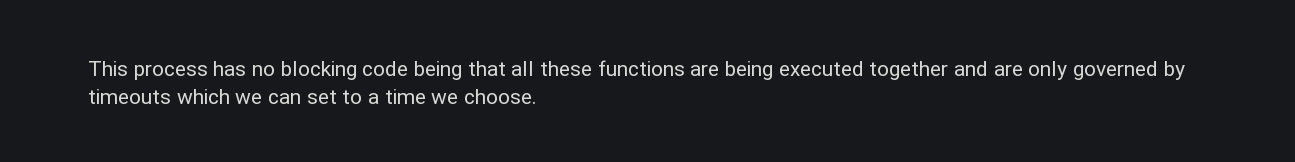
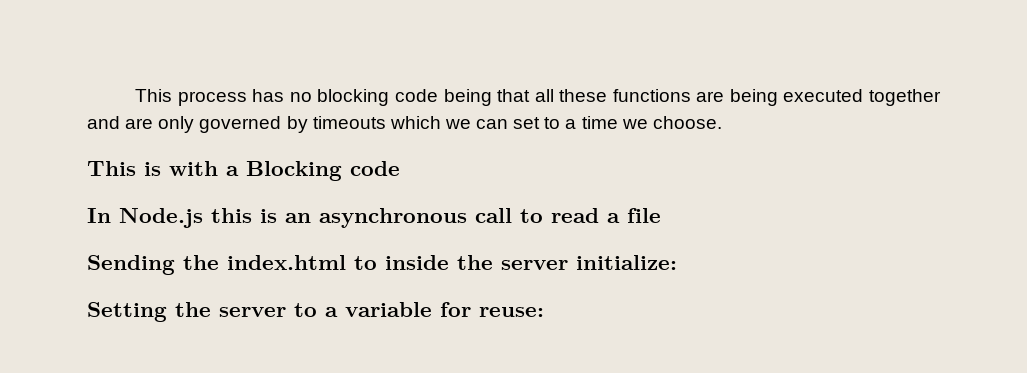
(538, 96) none -> [87,161,400,181] [87,208,661,228] [87,255,677,275] [87,302,544,322] // This is with a Blocking code // In Node.js this is an asynchronous call to read a file // Sending the index.html to inside the server initialize: // Setting the server to a variable for reuse:

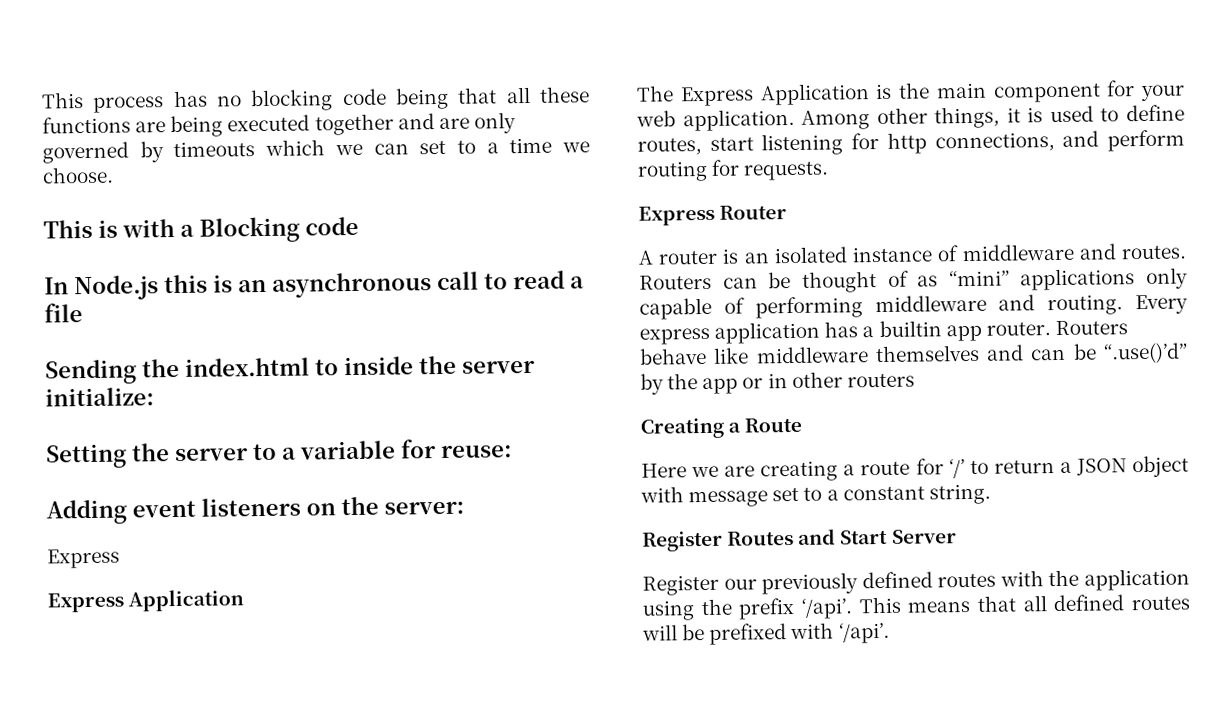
(544, 312) none -> [46,496,464,525] [47,548,120,569] [47,589,245,613] [636,80,1185,107] [636,104,1185,132] [637,129,1185,156] [637,159,830,182] [638,205,788,226] [638,243,1186,265] [639,267,1188,293] [639,294,1188,320] [639,320,1128,345] [639,342,1188,365] [640,371,915,395] [640,417,803,439] [641,455,1189,482] [640,483,991,508] [642,528,957,552] [642,568,1190,596] [642,594,1190,621] [642,622,890,645] // Adding event listeners on the server: // Express // Express Application // The Express Application is the main component for your web application. Among other things, it is used to define routes, start listening for http connections, and perform routing for requests. // Express Router // A router is an isolated instance of middleware and routes. Routers can be thought of as “mini” applications only capable of performing middleware and routing. Every express application has a builtin app router. Routers behave like middleware themselves and can be “.use()’d” by the app or in other routers // Creating a Route // Here we are creating a route for ‘/’ to return a JSON object with message set to a constant string. // Register Routes and Start Server // Register our previously defined routes with the application using the prefix ‘/api’. This means that all defined routes will be prefixed with ‘/api’.

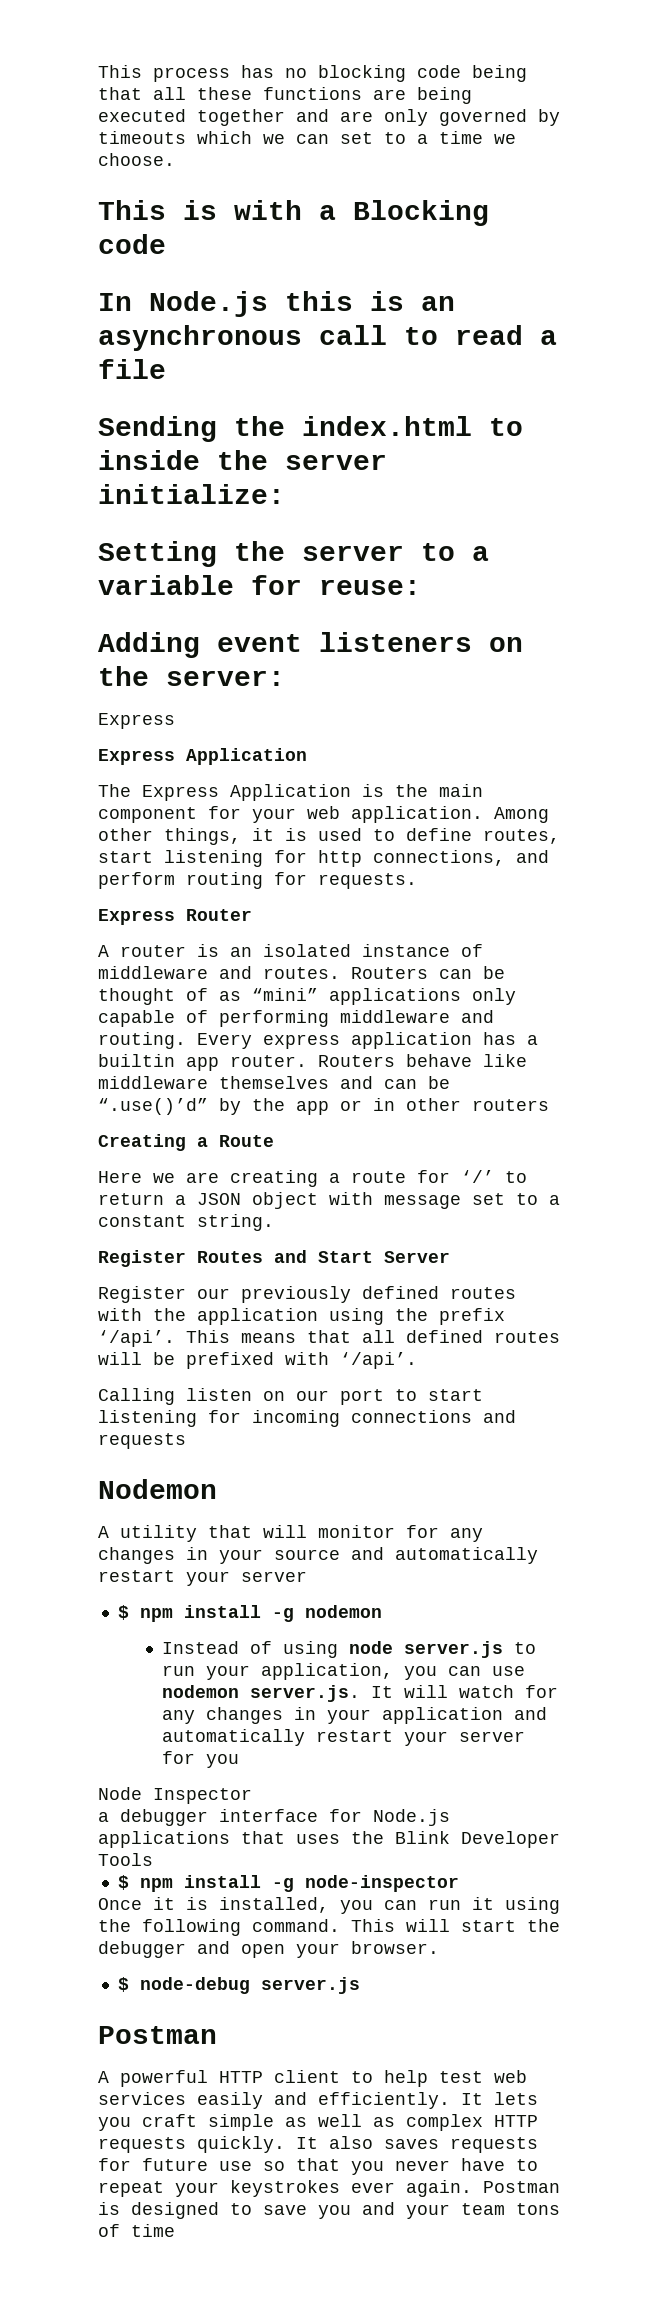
(890, 633) none -> [98,1388,483,1405] [98,1410,516,1427] [98,1433,186,1449] [98,1479,217,1499] [98,1525,483,1542] [98,1547,538,1564] [98,1570,307,1586] [117,1605,382,1622] [161,1641,536,1658] [161,1663,525,1680] [161,1685,558,1702] [161,1707,547,1724] [161,1729,525,1746] [161,1751,239,1768] [98,1787,252,1804] [98,1809,450,1826] [98,1831,560,1848] [98,1853,153,1866] [117,1875,459,1892] [98,1897,560,1914] [98,1919,560,1936] [98,1941,439,1958] [117,1977,360,1994] [98,2026,217,2044] [98,2070,527,2087] [98,2092,538,2109] [98,2114,538,2131] [98,2136,538,2153] [98,2158,538,2175] [98,2180,560,2197] [98,2202,560,2219] [98,2224,175,2237] // Calling listen on our port to start listening for incoming connections and requests // Nodemon // A utility that will monitor for any changes in your source and automatically restart your server // $ npm install -g nodemon // Instead of using node server.js to run your application, you can use nodemon server.js. It will watch for any changes in your application and automatically restart your server for you // Node Inspector // a debugger interface for Node.js applications that uses the Blink Developer Tools // $ npm install -g node-inspector // Once it is installed, you can run it using the following command. This will start the debugger and open your browser. // $ node-debug server.js // Postman // A powerful HTTP client to help test web services easily and efficiently. It lets you craft simple as well as complex HTTP requests quickly. It also saves requests for future use so that you never have to repeat your keystrokes ever again. Postman is designed to save you and your team tons of time

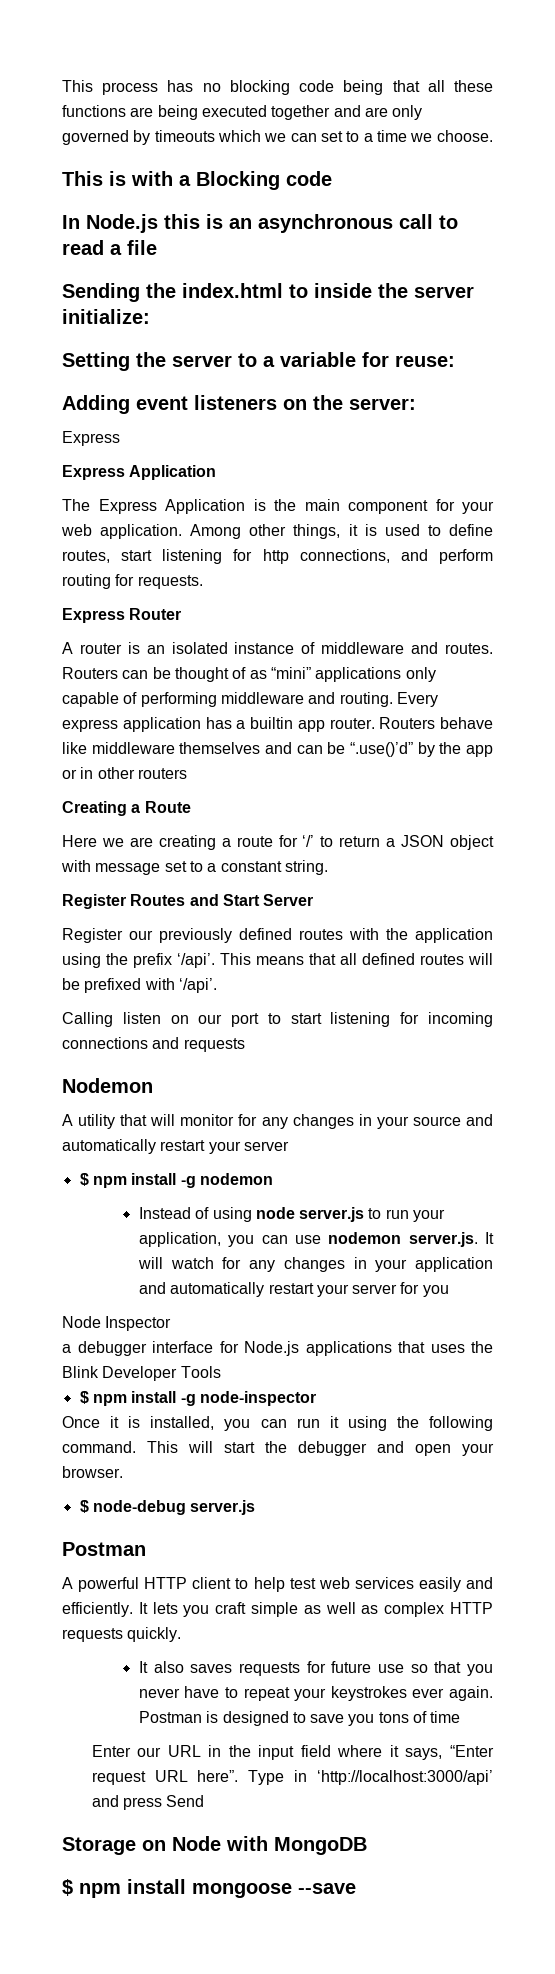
(285, 2144) none -> (182, 1634) //
[362,2202,505,2219] and your team -> (375, 1720) none
(175, 2230) none -> [91,1745,495,1760] [91,1770,493,1785] [91,1795,205,1810] [62,1836,367,1855] [62,1879,356,1898] // Enter our URL in the input field where it says, “Enter request URL here”. Type in ‘http://localhost:3000/api’ and press Send // Storage on Node with MongoDB // $ npm install mongoose --save

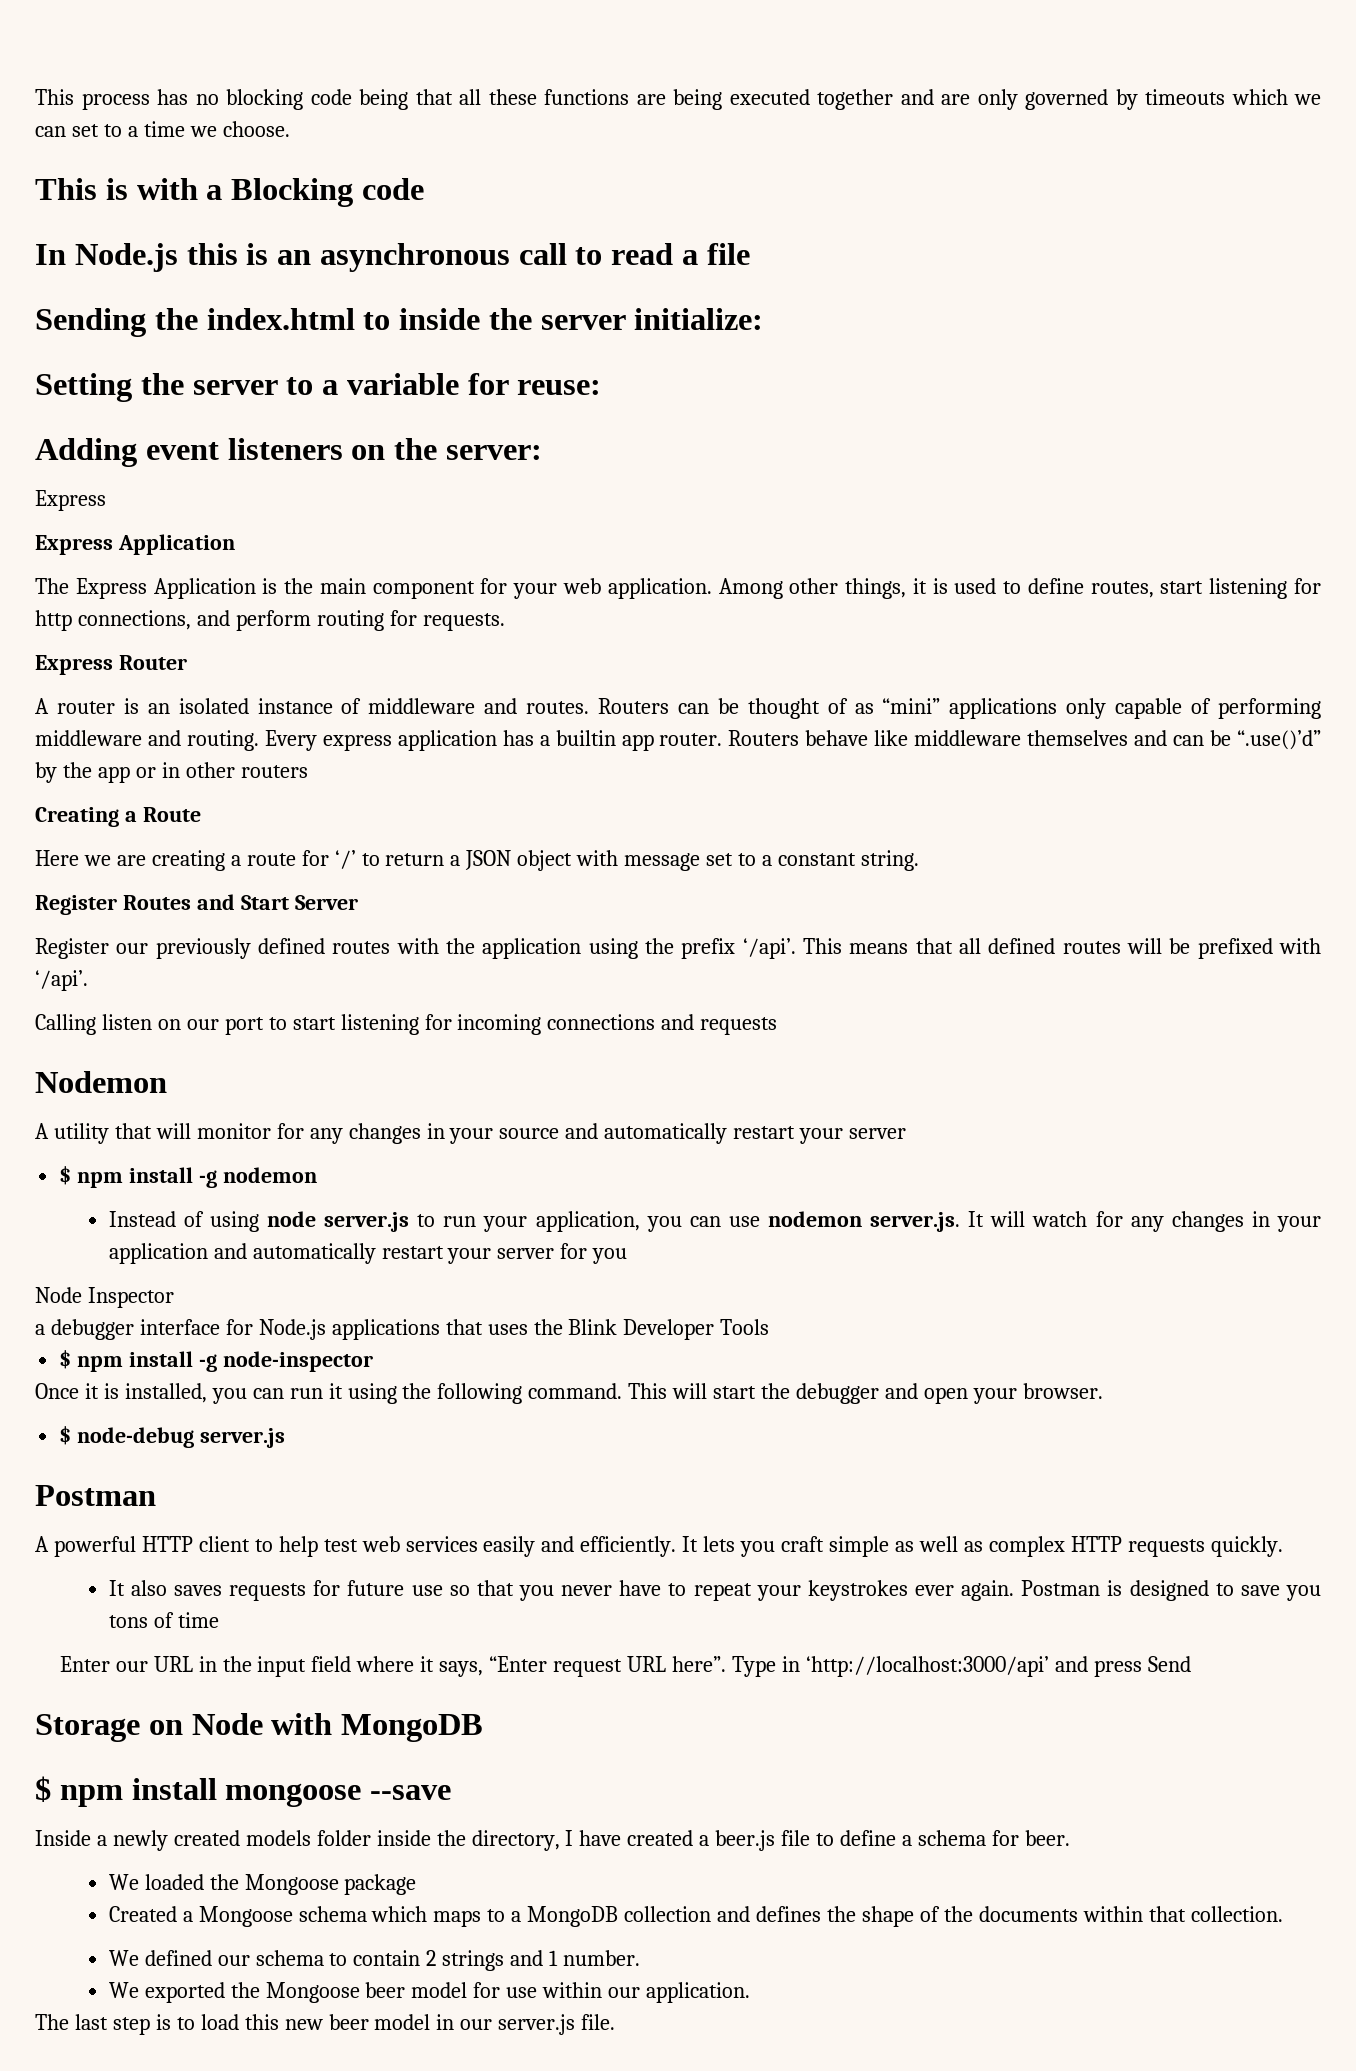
(356, 1888) none -> [35,1830,1070,1851] [108,1874,417,1895] [108,1906,1283,1927] [108,1950,641,1971] [108,1982,751,2003] [35,2014,616,2035] // Inside a newly created models folder inside the directory, I have created a beer.js file to define a schema for beer. // We loaded the Mongoose package // Created a Mongoose schema which maps to a MongoDB collection and defines the shape of the documents within that collection. // We defined our schema to contain 2 strings and 1 number. // We exported the Mongoose beer model for use within our application. // The last step is to load this new beer model in our server.js file.

